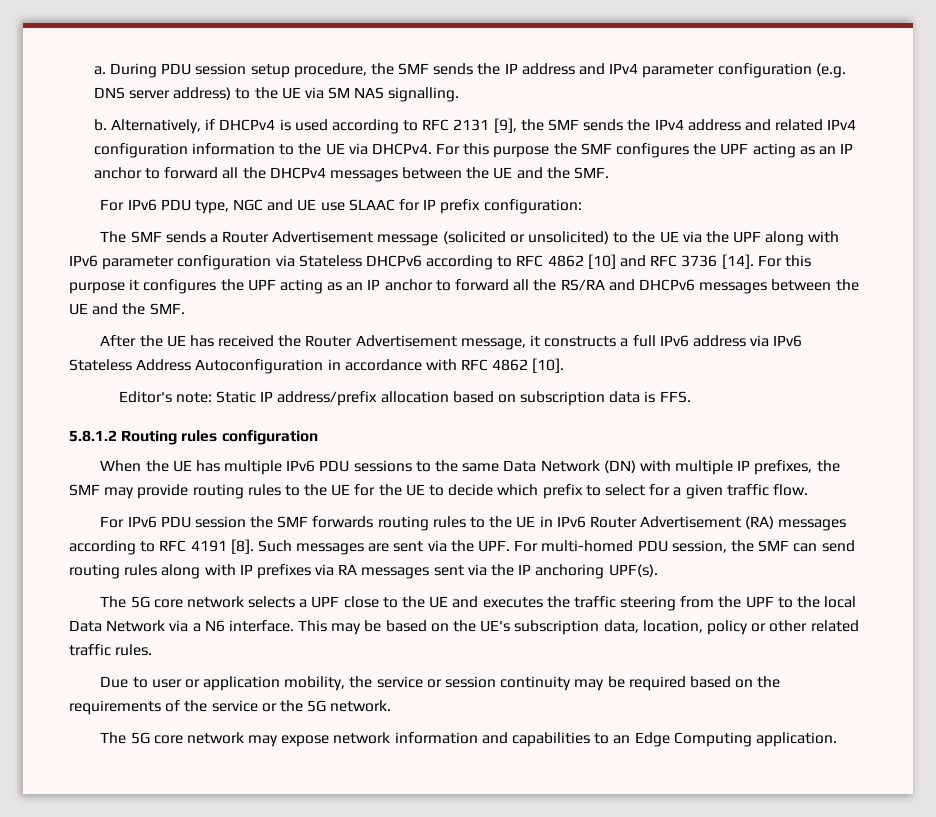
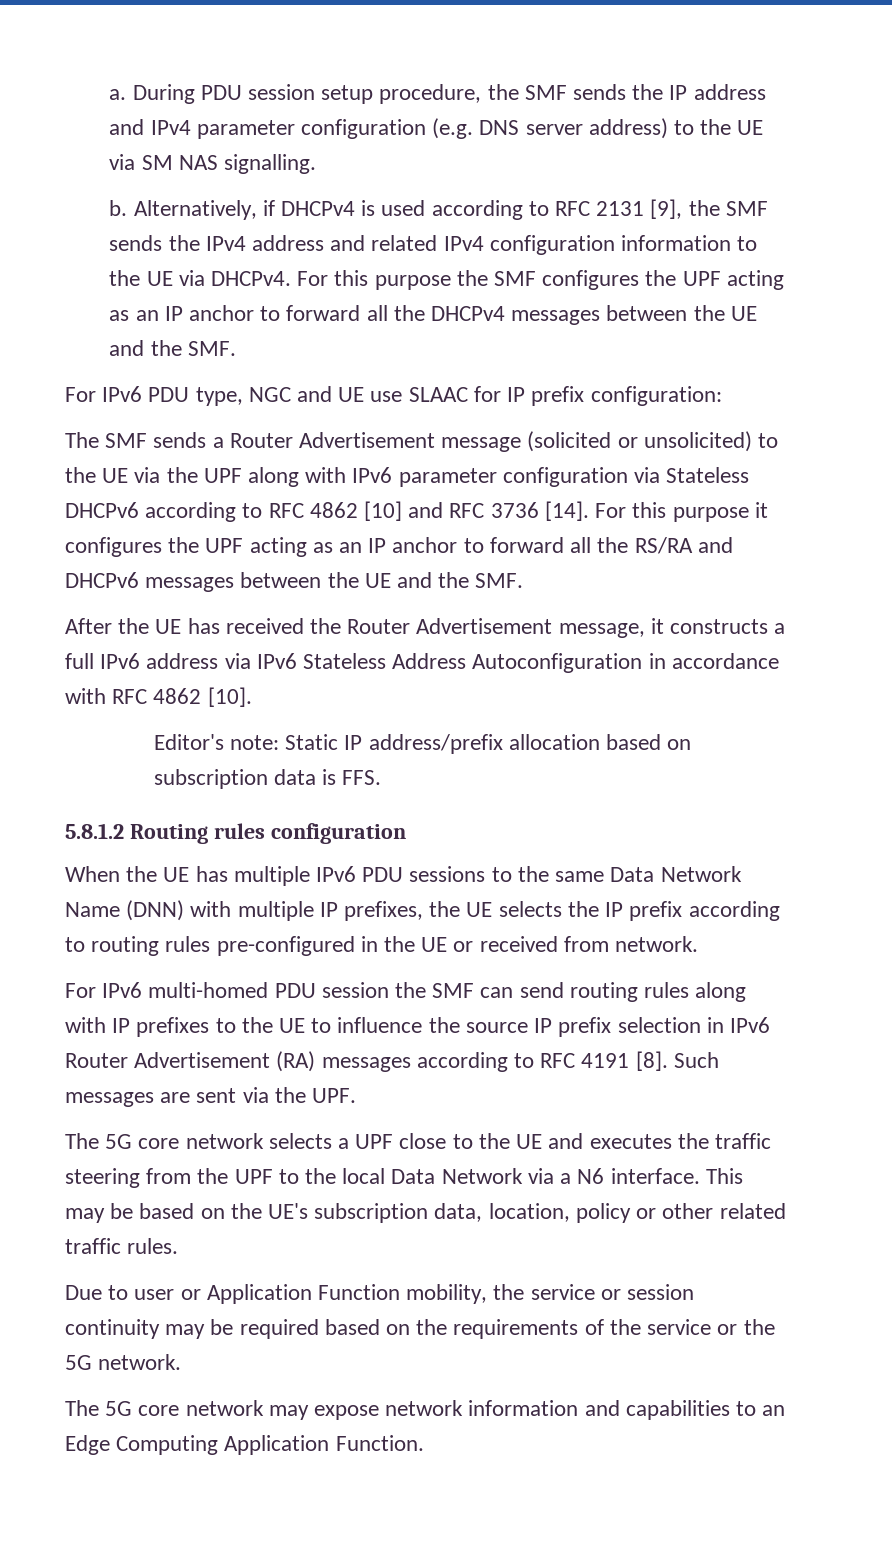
[603,460,636,473] (DN) -> [65,900,185,921] Name (DNN)
[69,484,808,499] [100,516,157,528] SMF may provide routing rules to the UE for the UE to decide which prefix to select for a given traffic flow. // For IPv6 -> [466,901,780,921] [65,936,699,956] [65,982,269,998] UE selects the IP prefix according to routing rules pre-configured in the UE or received from network. // For IPv6 multi-homed
[312,516,536,531] forwards routing rules to the UE -> [480,982,747,1002] [65,1017,701,1037] can send routing rules along with IP prefixes to the UE to influence the source IP prefix selection
[514,540,855,553] [69,564,658,579] For multi-homed PDU session, the SMF can send routing rules along with IP prefixes via RA messages sent via the IP anchoring UPF(s). -> (357, 1095) none
[203,676,281,691] application -> [206,1284,401,1304] Application Function
[755,732,837,747] application. -> [224,1435,424,1455] Application Function.

